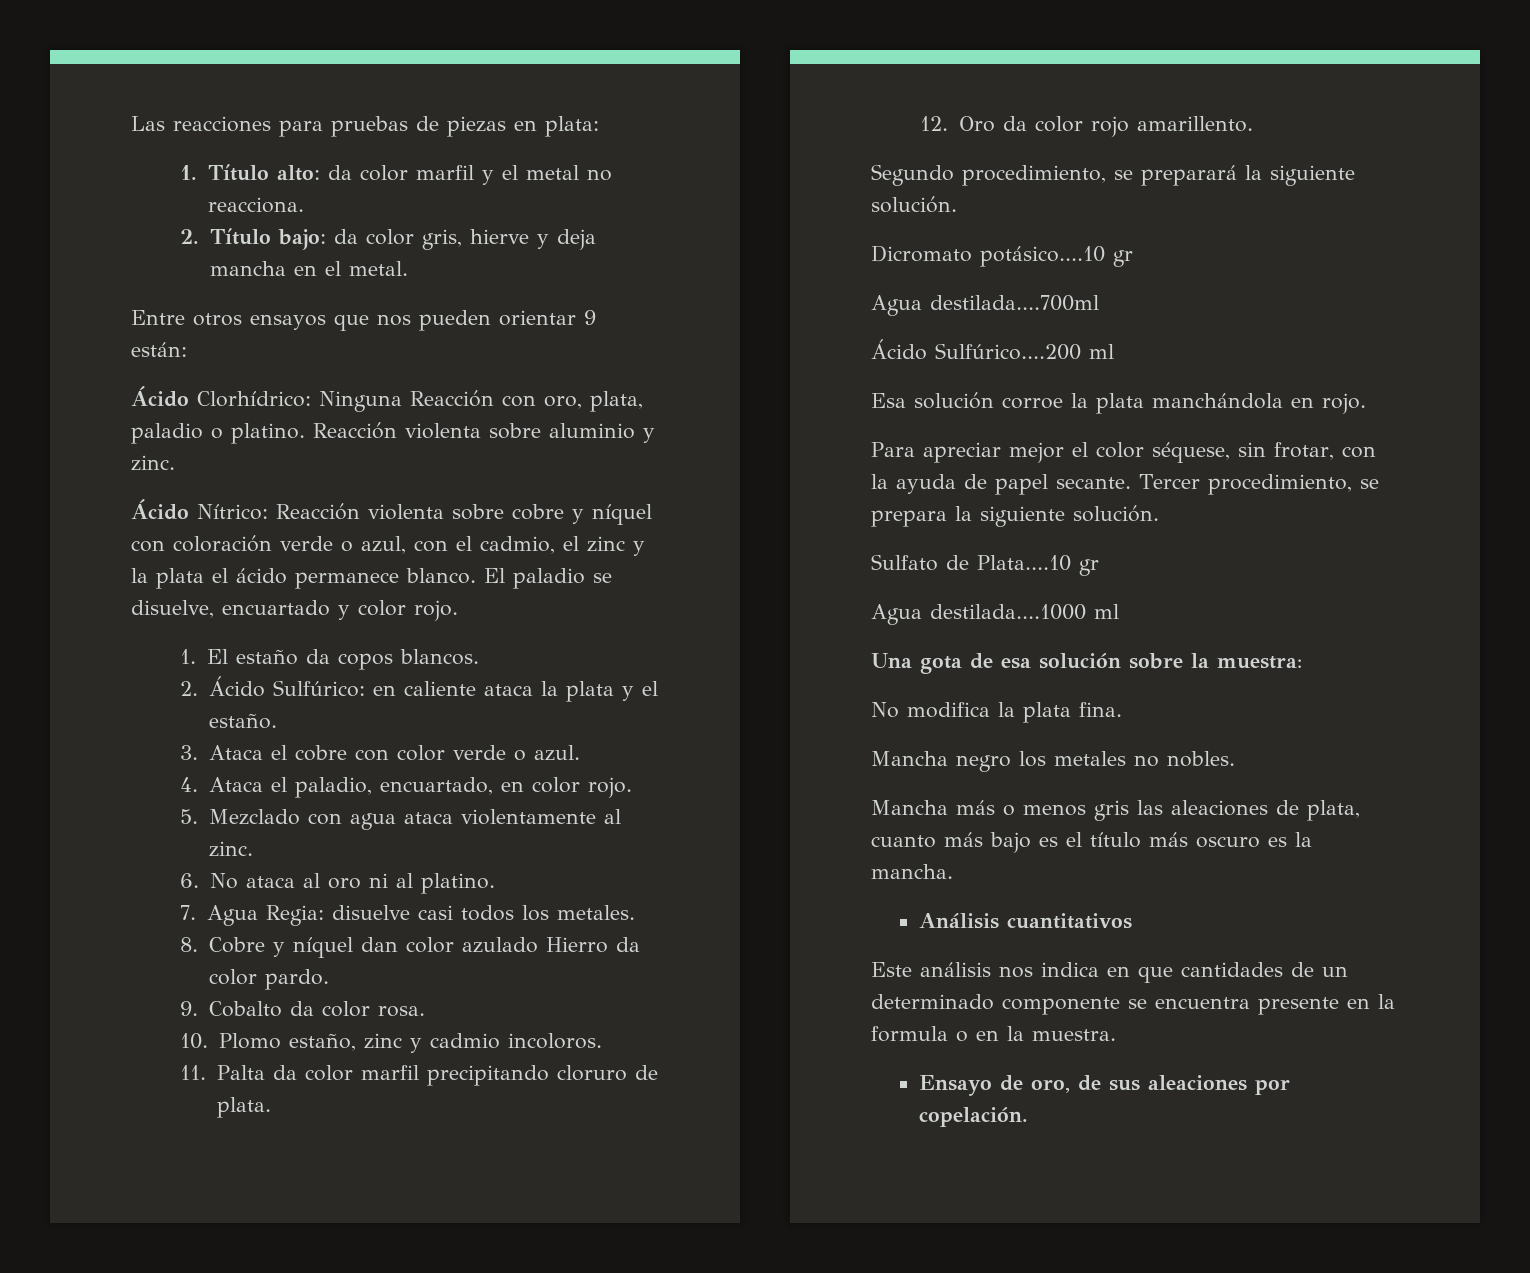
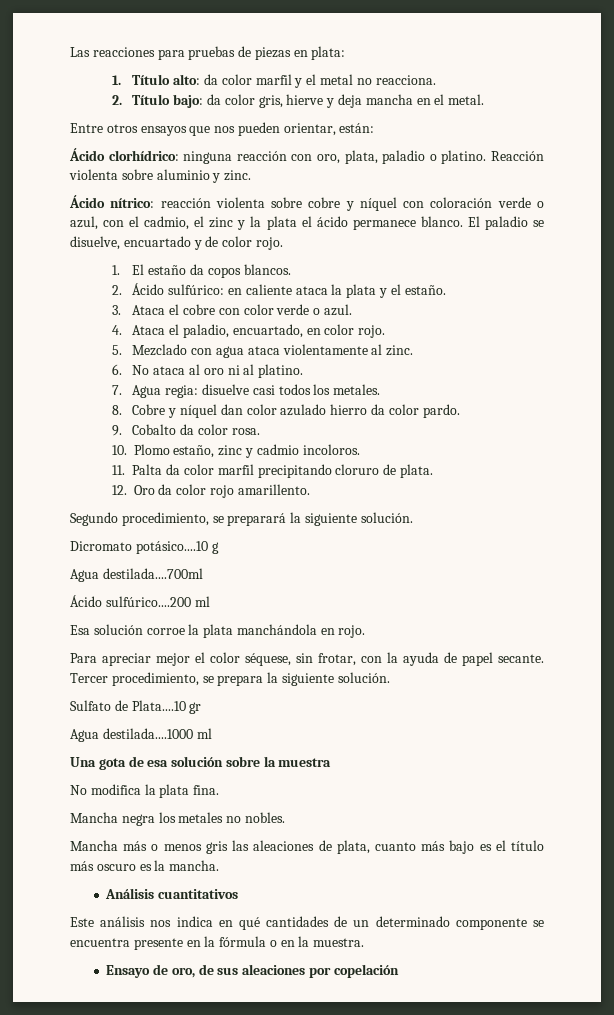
[499,310,596,326] orientar 9 -> [283,123,336,136] orientar,
[197,390,494,412] Clorhídrico: Ninguna Reacción -> [108,150,287,164] clorhídrico: ninguna reacción
[197,503,360,520] Nítrico: Reacción -> [110,198,211,208] nítrico: reacción
(350, 612) none -> [205,236,219,247] de
[272,680,365,697] Sulfúrico: -> [168,284,225,295] sulfúrico:
[265,905,324,926] Regia: -> [165,385,199,398] regia:
[545,937,608,953] Hierro -> [330,404,368,415] hierro
[1113,250,1133,267] gr -> [211,542,219,554] g
[935,343,1081,360] Sulfúrico....200 -> [105,596,191,607] sulfúrico....200
[1217,656,1302,669] muestra: -> [278,758,332,767] muestra
[956,755,1011,772] negro -> [121,814,155,826] negra
[1138,966,1173,983] que -> [238,917,260,930] qué
[871,1026,948,1042] formula -> [219,936,267,947] fórmula
[919,1107,1029,1127] copelación. -> [333,964,399,978] copelación

